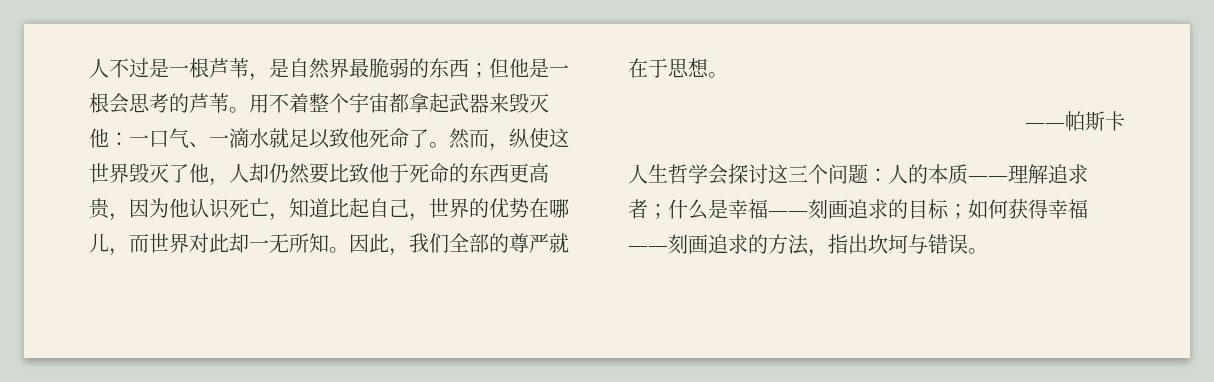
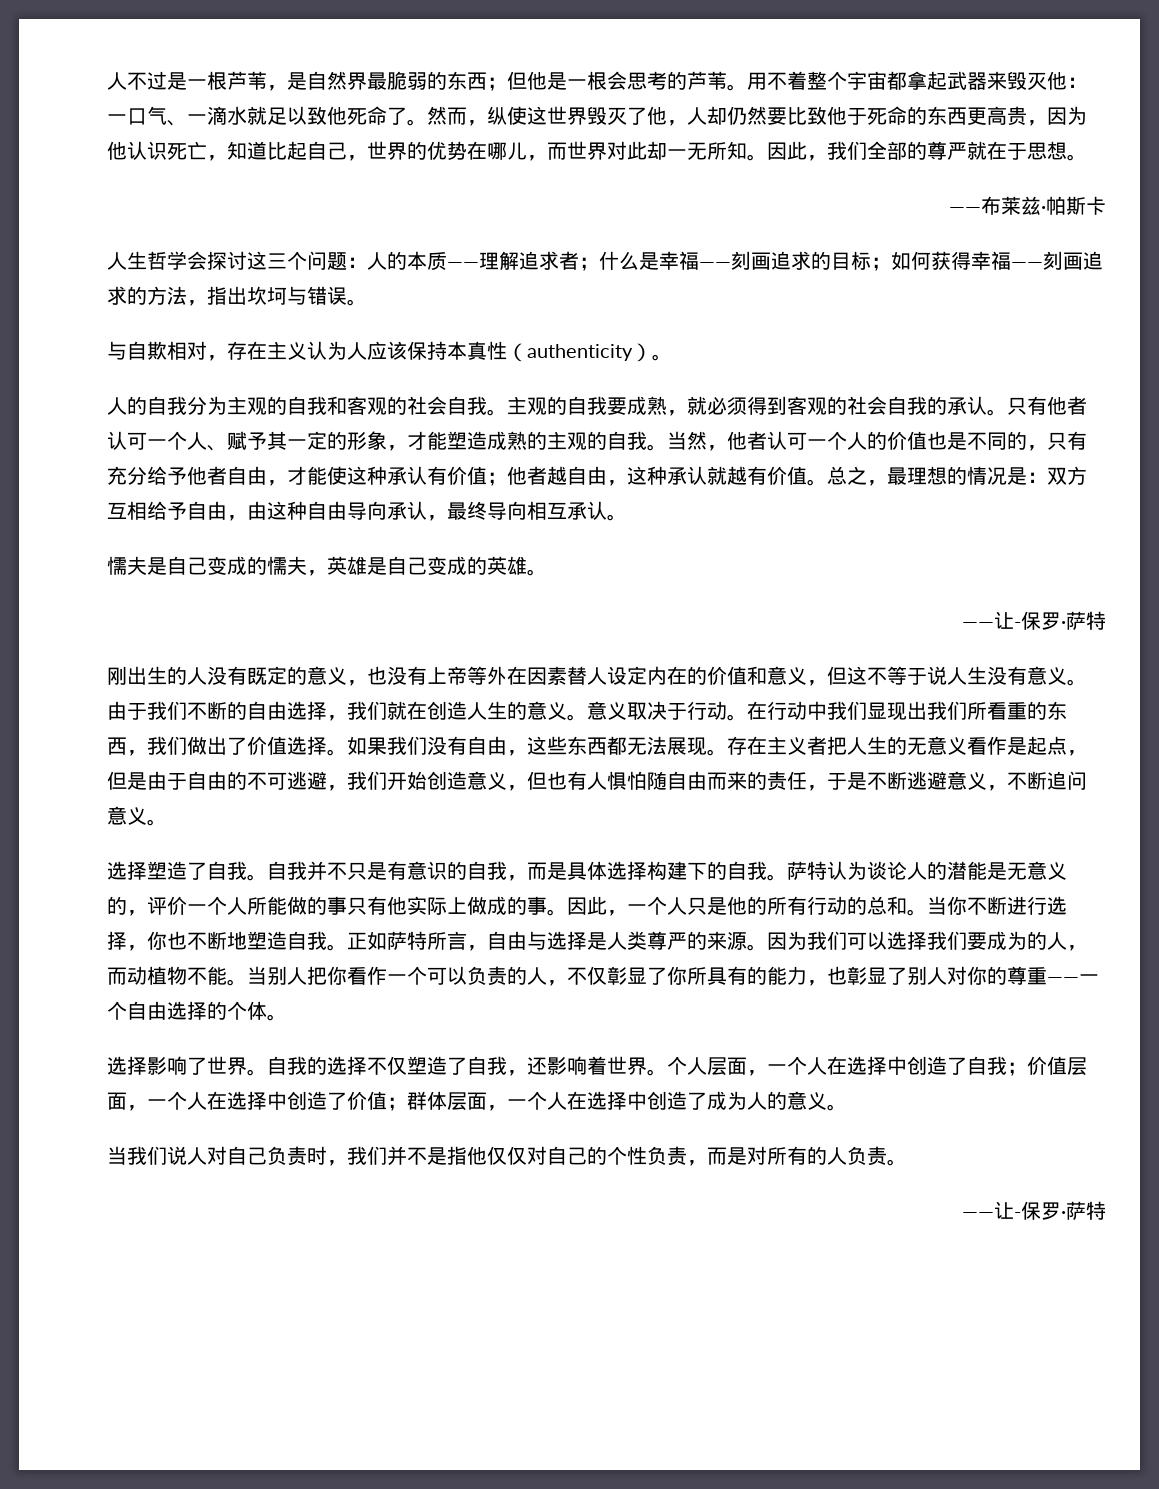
(1065, 126) none -> [981,196,1046,215] 布莱兹·
(988, 251) none -> [107,341,672,362] [107,396,1087,416] [107,431,1087,451] [107,466,1087,486] [107,501,627,521] [107,556,547,576] [962,611,1106,630] [107,666,1087,686] [107,701,1067,721] [107,736,1087,756] [107,771,1087,791] [107,806,167,826] [107,861,1067,881] [107,896,1067,916] [107,931,1087,951] [107,966,1099,986] [107,1001,287,1021] [107,1056,1087,1076] [107,1091,847,1111] [107,1146,907,1166] [962,1201,1106,1220] // 与自欺相对，存在主义认为人应该保持本真性（authenticity）。 // 人的自我分为主观的自我和客观的社会自我。主观的自我要成熟，就必须得到客观的社会自我的承认。只有他者认可一个人、赋予其一定的形象，才能塑造成熟的主观的自我。当然，他者认可一个人的价值也是不同的，只有充分给予他者自由，才能使这种承认有价值；他者越自由，这种承认就越有价值。总之，最理想的情况是：双方互相给予自由，由这种自由导向承认，最终导向相互承认。 // 懦夫是自己变成的懦夫，英雄是自己变成的英雄。 // ——让-保罗·萨特 // 刚出生的人没有既定的意义，也没有上帝等外在因素替人设定内在的价值和意义，但这不等于说人生没有意义。由于我们不断的自由选择，我们就在创造人生的意义。意义取决于行动。在行动中我们显现出我们所看重的东西，我们做出了价值选择。如果我们没有自由，这些东西都无法展现。存在主义者把人生的无意义看作是起点，但是由于自由的不可逃避，我们开始创造意义，但也有人惧怕随自由而来的责任，于是不断逃避意义，不断追问意义。 // 选择塑造了自我。自我并不只是有意识的自我，而是具体选择构建下的自我。萨特认为谈论人的潜能是无意义的，评价一个人所能做的事只有他实际上做成的事。因此，一个人只是他的所有行动的总和。当你不断进行选择，你也不断地塑造自我。正如萨特所言，自由与选择是人类尊严的来源。因为我们可以选择我们要成为的人，而动植物不能。当别人把你看作一个可以负责的人，不仅彰显了你所具有的能力，也彰显了别人对你的尊重——一个自由选择的个体。 // 选择影响了世界。自我的选择不仅塑造了自我，还影响着世界。个人层面，一个人在选择中创造了自我；价值层面，一个人在选择中创造了价值；群体层面，一个人在选择中创造了成为人的意义。 // 当我们说人对自己负责时，我们并不是指他仅仅对自己的个性负责，而是对所有的人负责。 // ——让-保罗·萨特

